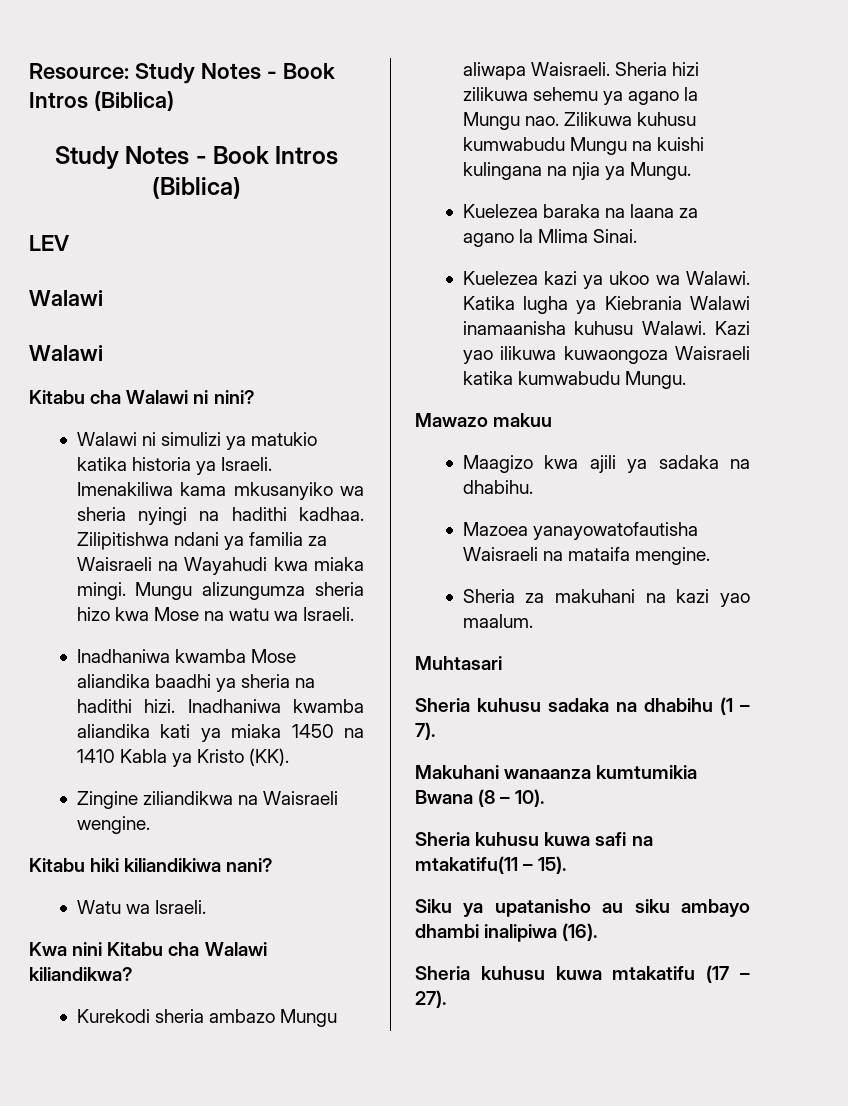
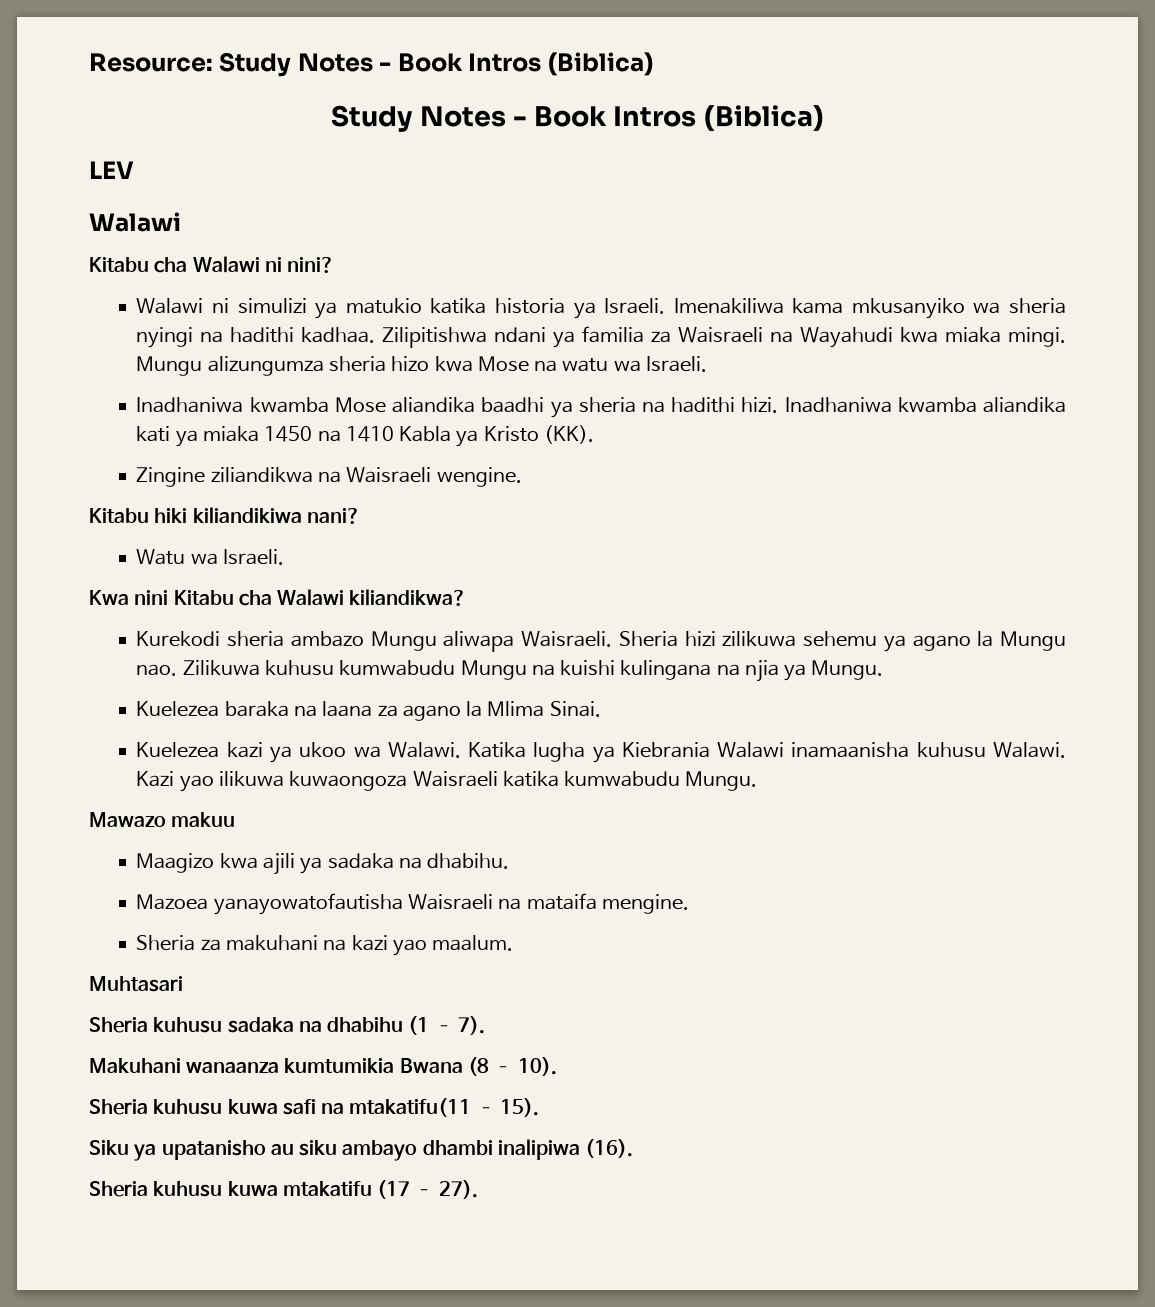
[29,345,103,361] // Walawi -> (181, 222) none

